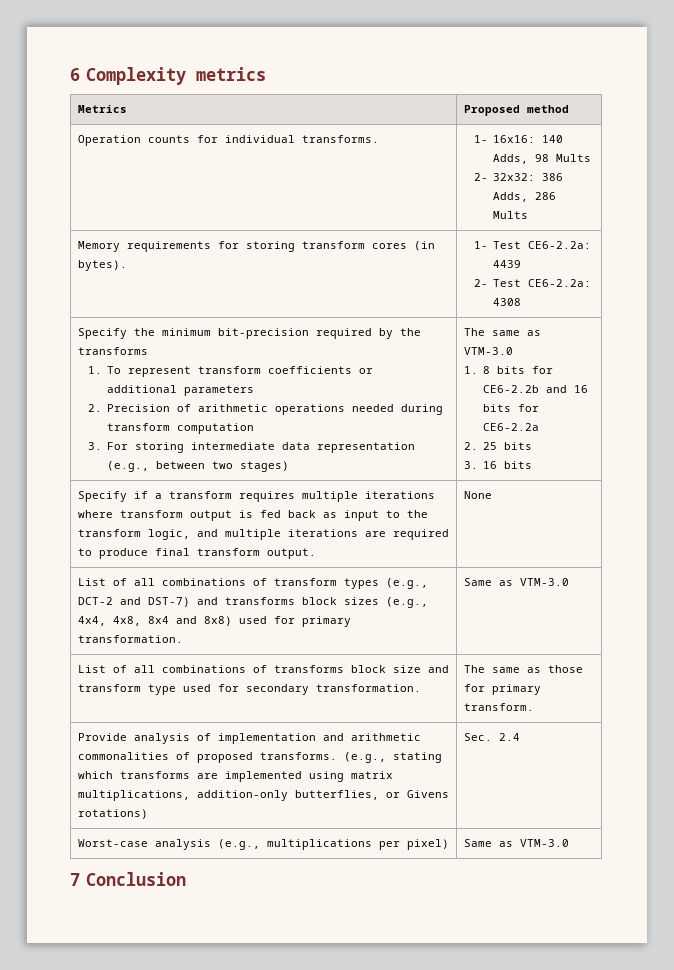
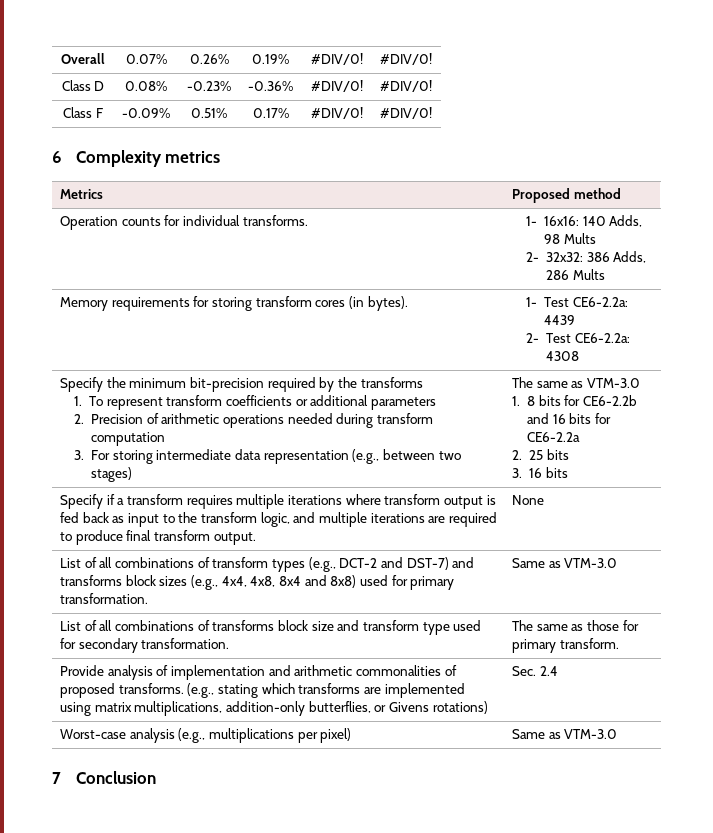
(70, 74) none -> [61,53,105,64] [125,54,167,64] [189,54,229,64] [252,54,289,64] [310,53,363,65] [380,53,432,65] [61,80,105,91] [125,81,167,91] [187,81,231,91] [248,81,293,91] [310,80,363,92] [380,80,432,92] [63,107,103,118] [122,108,170,118] [191,108,227,118] [252,108,289,118] [310,107,363,119] [380,107,432,119] Overall | 0.07% | 0.26% | 0.19% | #DIV/0! | #DIV/0! // Class D | 0.08% | -0.23% | -0.36% | #DIV/0! | #DIV/0! // Class F | -0.09% | 0.51% | 0.17% | #DIV/0! | #DIV/0! //

